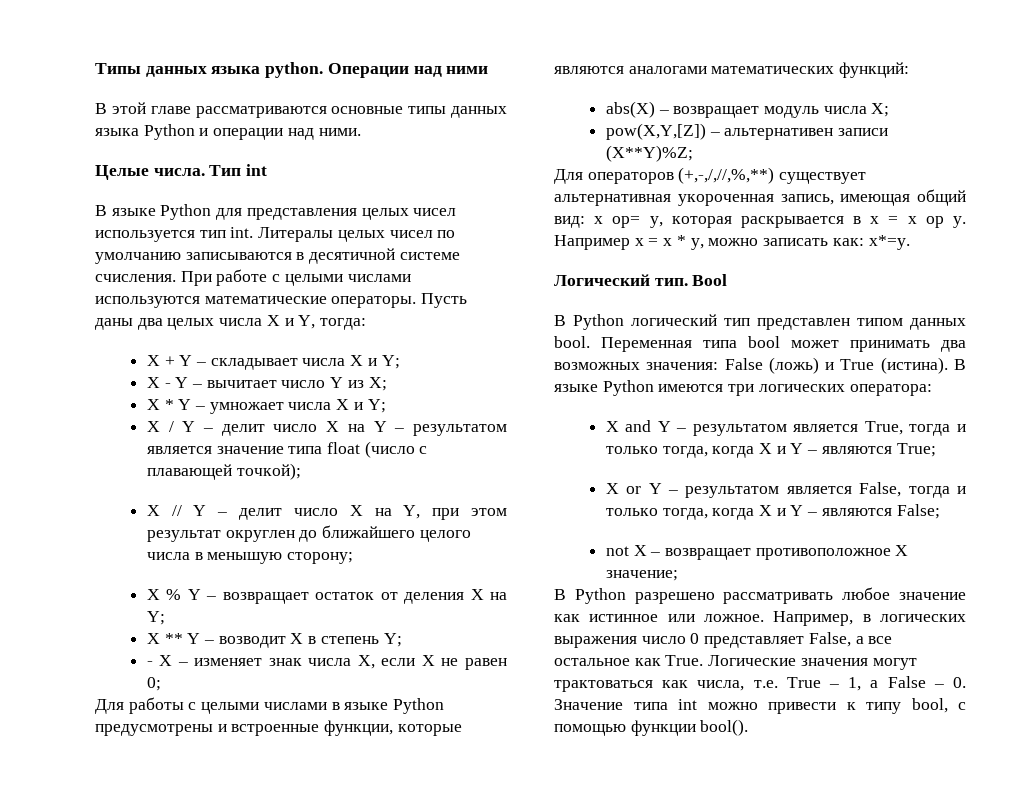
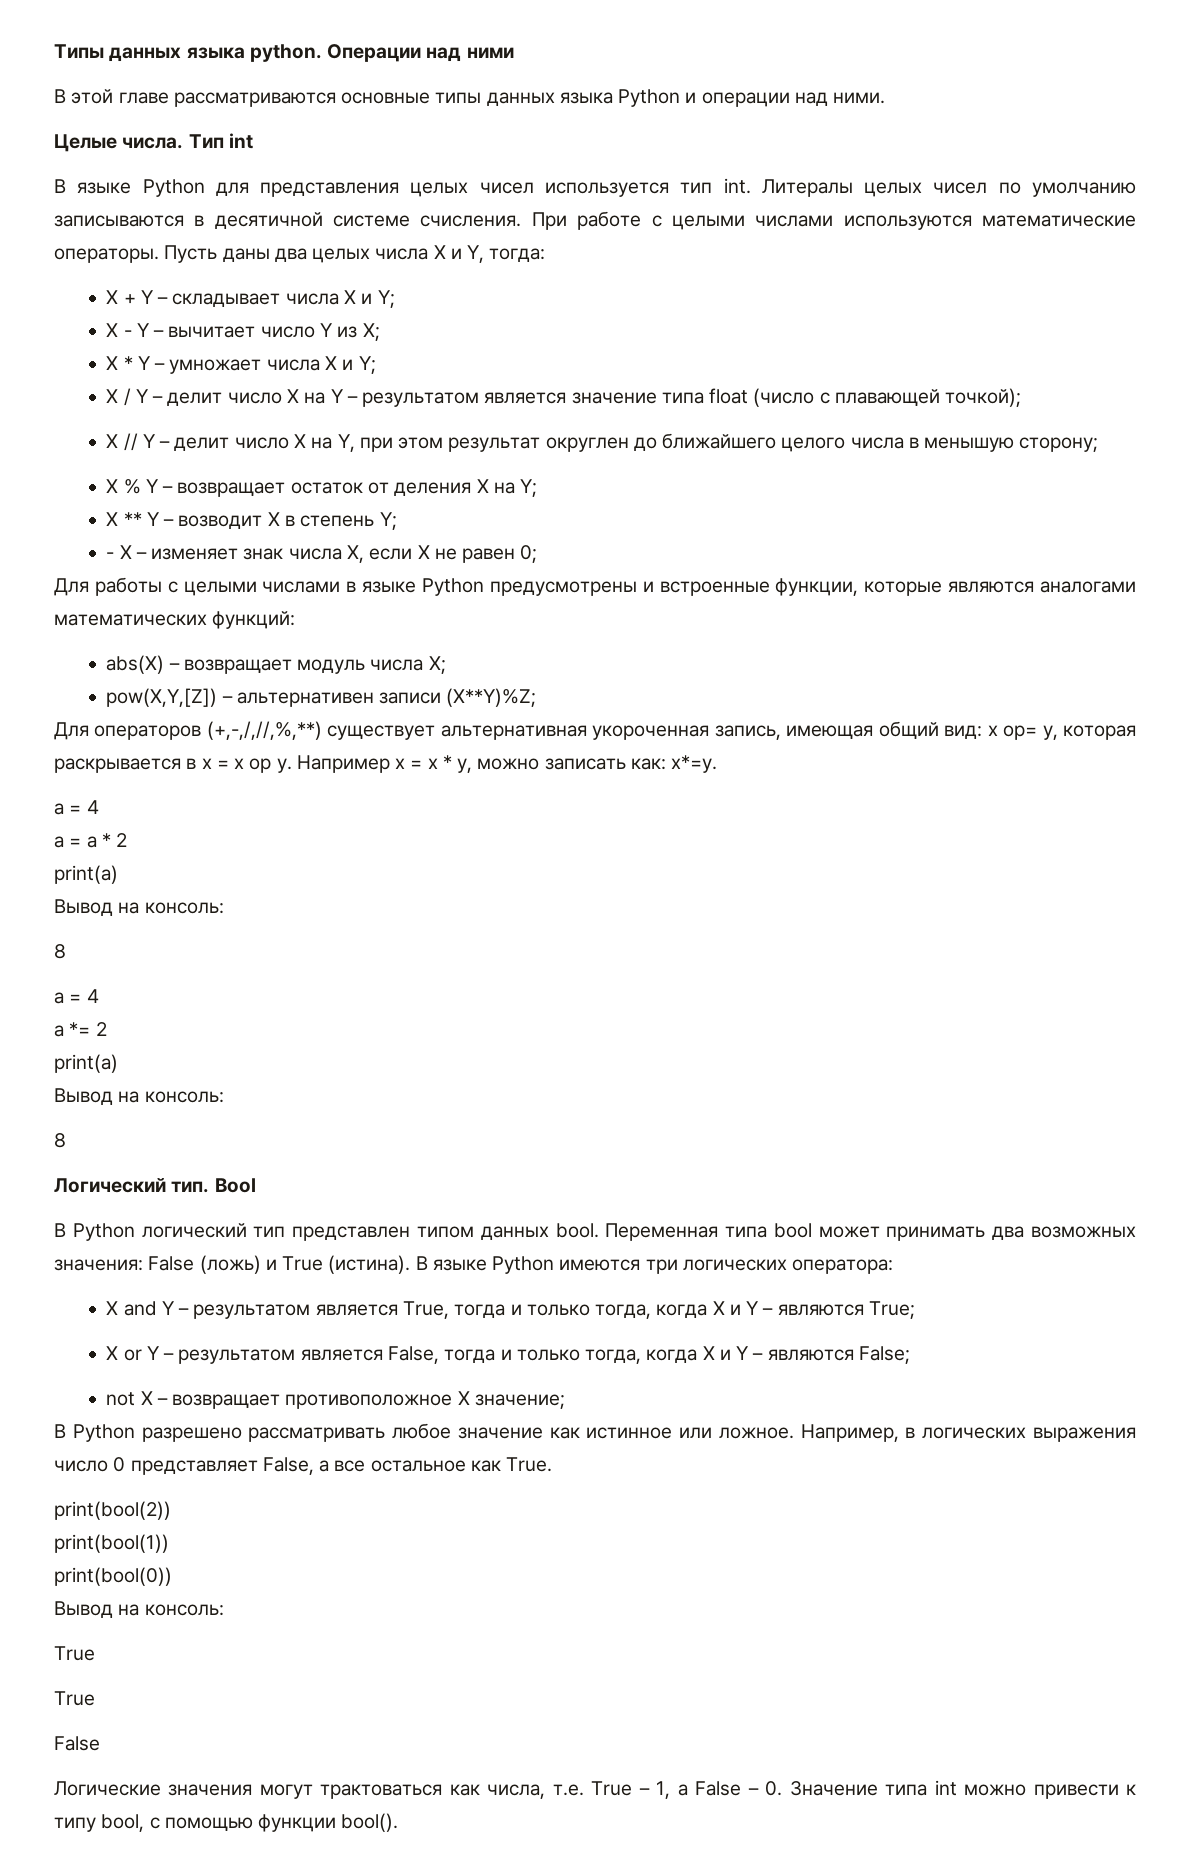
(910, 242) none -> [54,800,99,815] [54,833,128,848] [54,865,118,884] [54,899,224,916] [54,944,66,959] [54,989,99,1004] [54,1022,107,1037] [54,1054,118,1073] [54,1088,224,1105] [54,1133,66,1148] // a = 4 // a = a * 2 // print(a) // Вывод на консоль: // 8 // a = 4 // a *= 2 // print(a) // Вывод на консоль: // 8
(704, 660) none -> [54,1501,171,1520] [54,1534,169,1553] [54,1567,172,1586] [54,1601,224,1618] [54,1646,95,1661] [54,1691,95,1706] [54,1736,100,1751] // print(bool(2)) // print(bool(1)) // print(bool(0)) // Вывод на консоль: // True // True // False //

